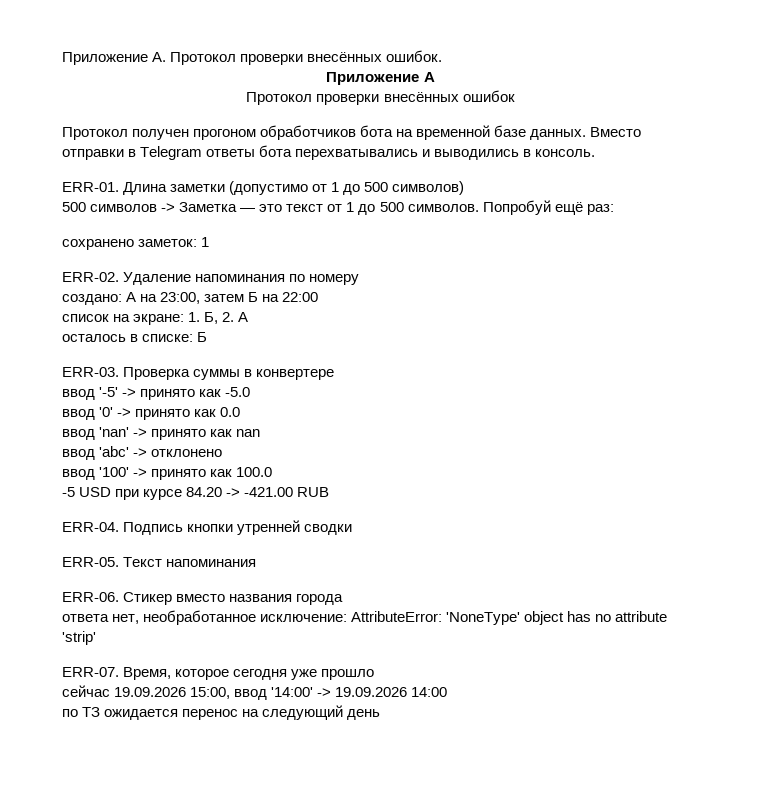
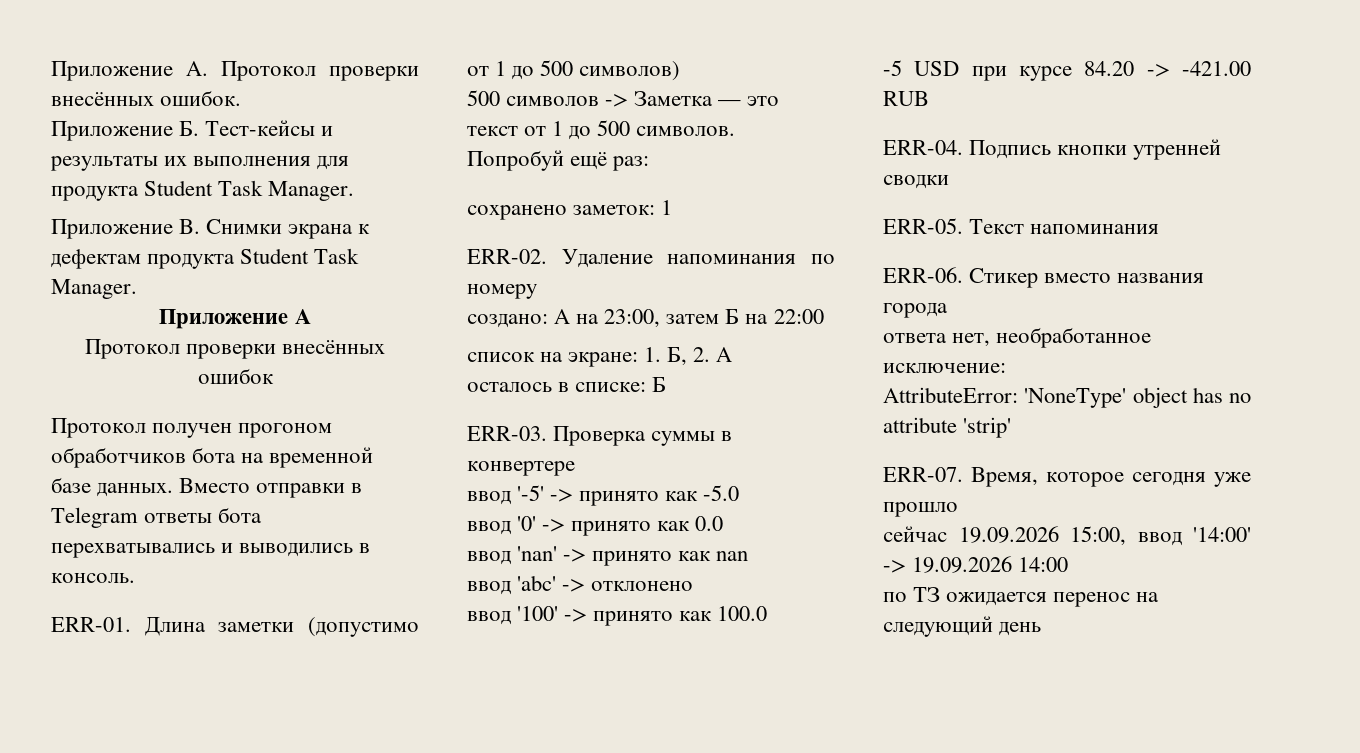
(443, 56) none -> [51,120,334,141] [50,156,350,171] [51,180,355,201] [51,219,371,239] [51,248,360,269] [51,279,137,299] // Приложение Б. Тест-кейсы и результаты их выполнения для продукта Student Task Manager. // Приложение В. Снимки экрана к дефектам продукта Student Task Manager.
(348, 618) none -> (1006, 368) //

